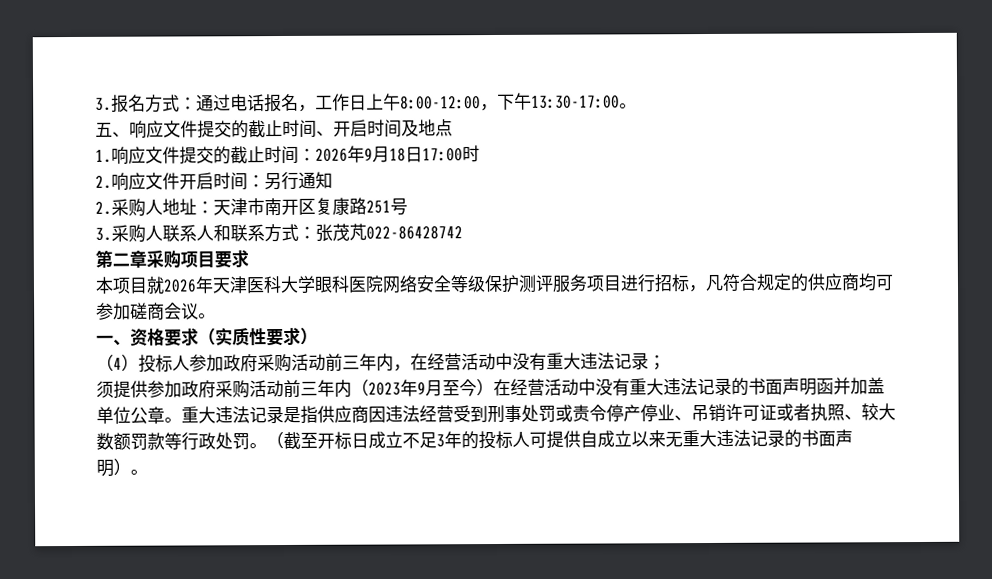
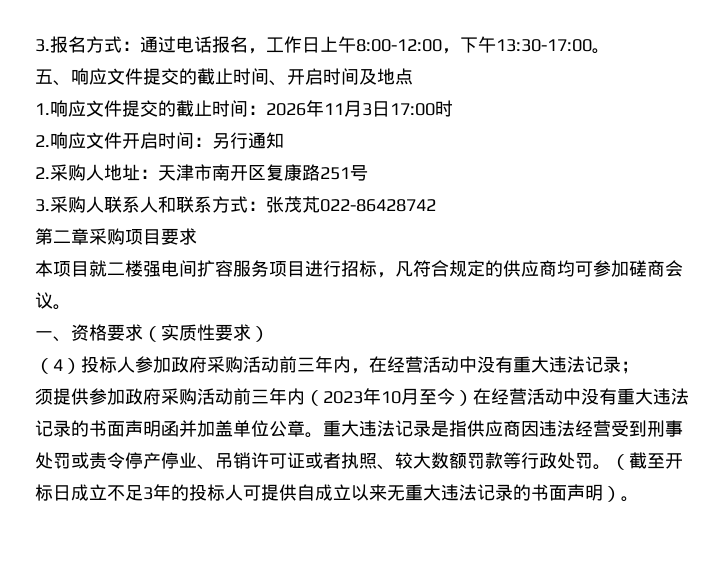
[364,146,406,163] 9月18 -> [324,100,372,117] 11月3
[163,274,554,294] 2026年天津医科大学眼科医院网络安全等级保护测评 -> [107,260,233,277] 二楼强电间扩容
[417,381,426,395] 9 -> [381,391,401,404] 10

